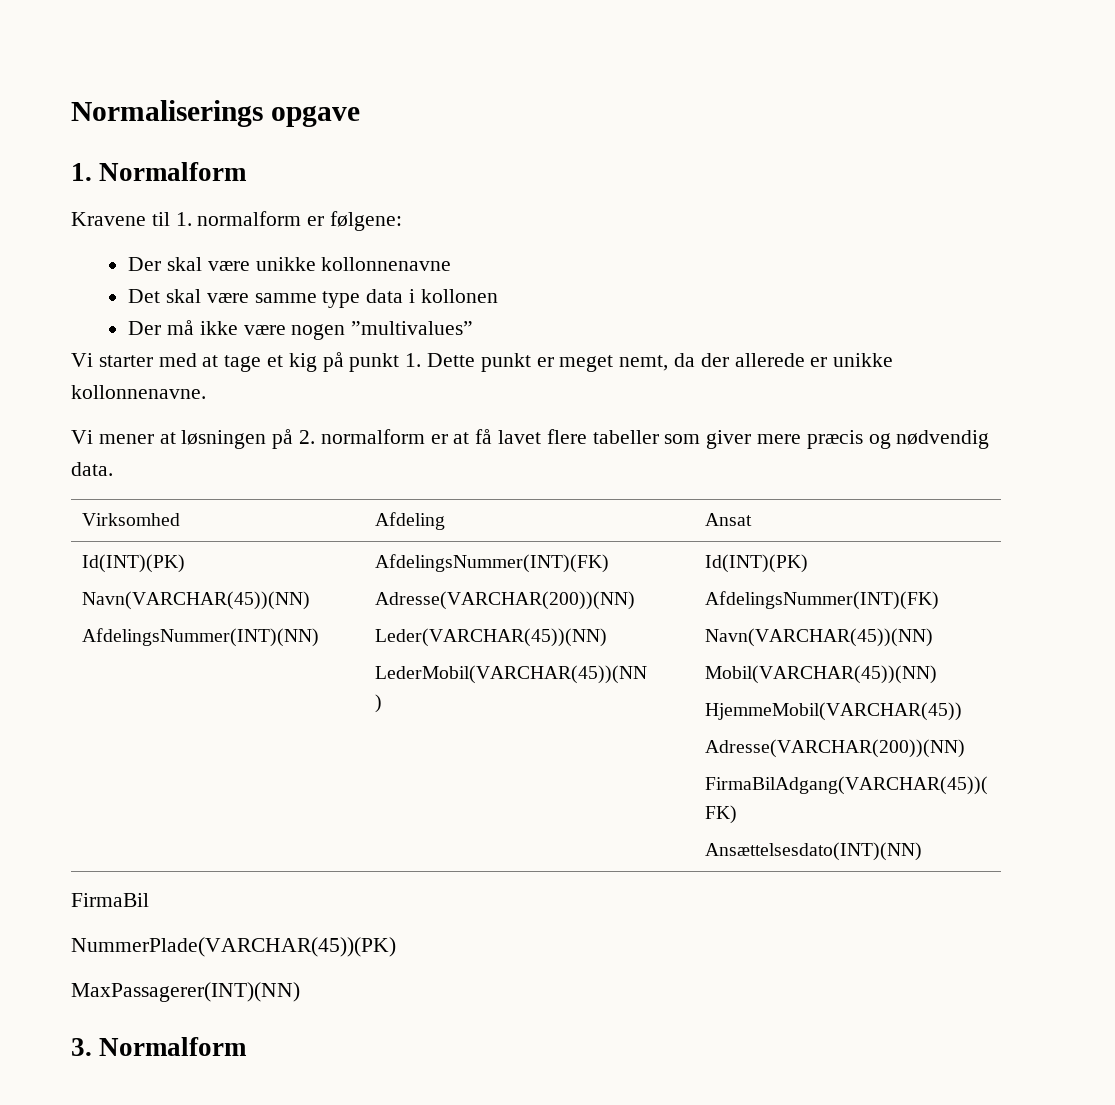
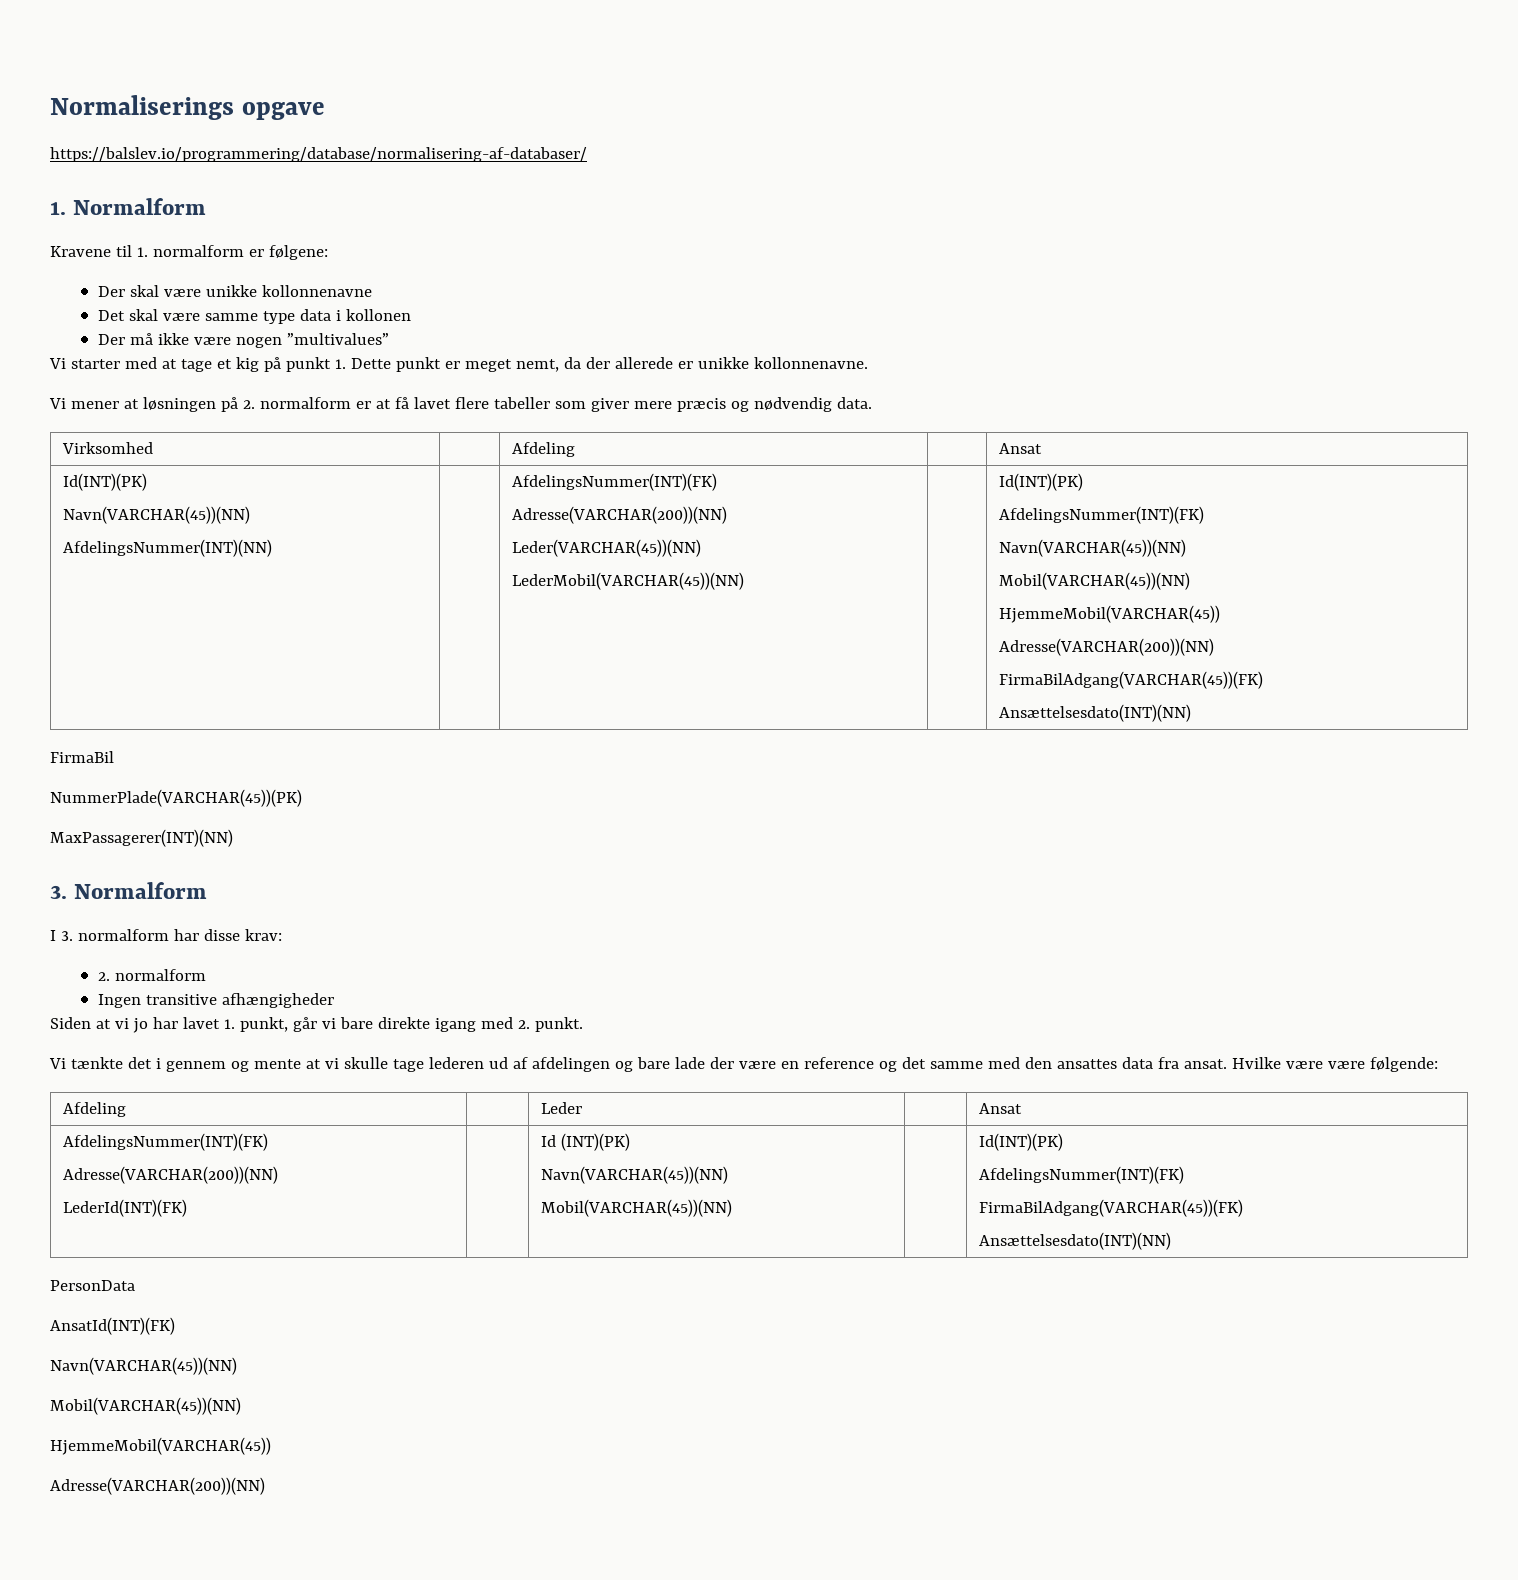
(360, 116) none -> [50,147,587,162] // https://balslev.io/programmering/database/normalisering-af-databaser/
(248, 1046) none -> [50,929,282,941] [98,969,207,981] [98,993,335,1008] [50,1017,583,1033] [49,1057,1438,1072] [63,1102,127,1117] [541,1102,583,1114] [979,1103,1023,1114] [63,1133,269,1151] [63,1166,279,1184] [63,1199,188,1217] [541,1133,631,1151] [541,1166,729,1184] [541,1199,733,1217] [979,1133,1064,1151] [979,1166,1185,1184] [979,1199,1244,1217] [979,1232,1172,1250] [50,1280,135,1291] [50,1317,175,1335] [50,1357,237,1375] [50,1397,241,1415] [50,1437,271,1455] [50,1477,265,1495] // I 3. normalform har disse krav: // 2. normalform // Ingen transitive afhængigheder // Siden at vi jo har lavet 1. punkt, går vi bare direkte igang med 2. punkt. // Vi tænkte det i gennem og mente at vi skulle tage lederen ud af afdelingen og bare lade der være en reference og det samme med den ansattes data fra ansat. Hvilke være være følgende: // Afdeling | | Leder | | Ansat // AfdelingsNummer(INT)(FK) // Adresse(VARCHAR(200))(NN) // LederId(INT)(FK) | | Id (INT)(PK) // Navn(VARCHAR(45))(NN) // Mobil(VARCHAR(45))(NN) | | Id(INT)(PK) // AfdelingsNummer(INT)(FK) // FirmaBilAdgang(VARCHAR(45))(FK) // Ansættelsesdato(INT)(NN) // PersonData // AnsatId(INT)(FK) // Navn(VARCHAR(45))(NN) // Mobil(VARCHAR(45))(NN) // HjemmeMobil(VARCHAR(45)) // Adresse(VARCHAR(200))(NN)

